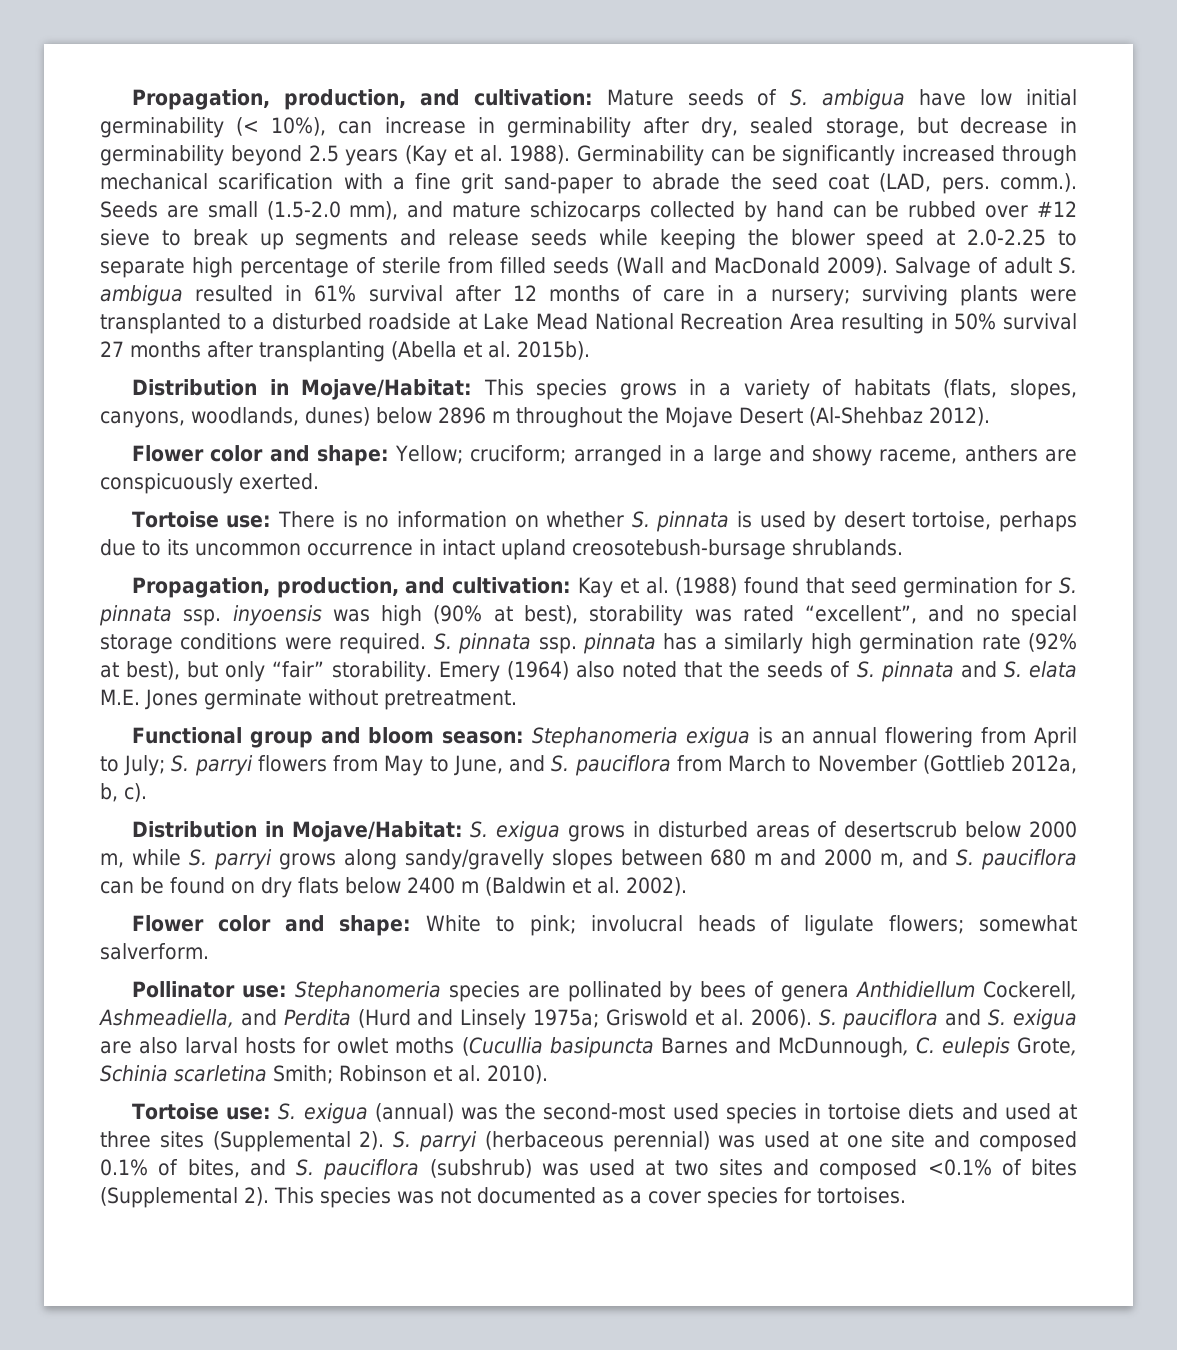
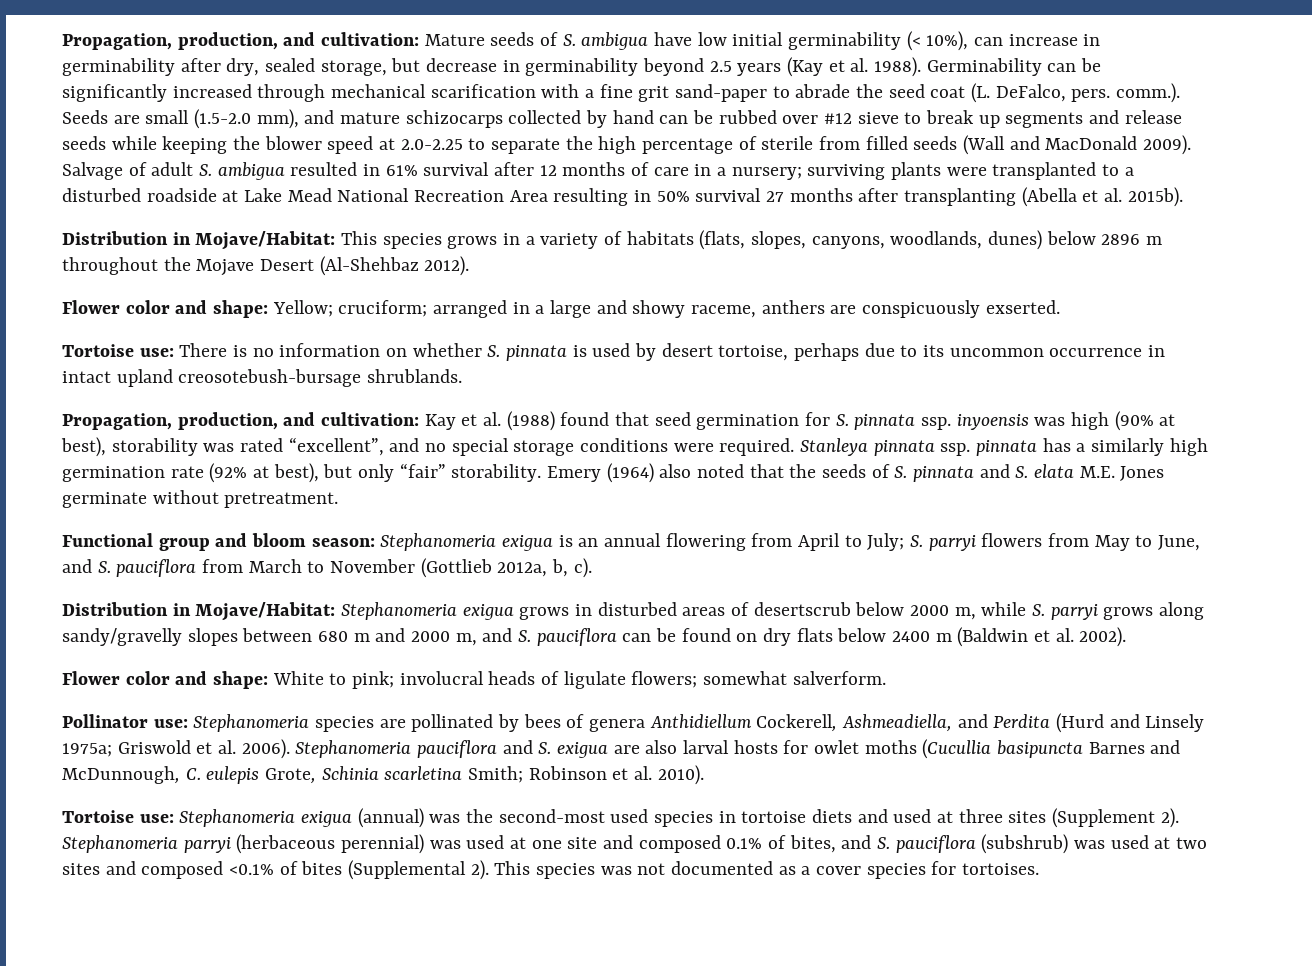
[879,173,932,192] (LAD, -> [971,83,1066,103] (L. DeFalco,
(185, 268) none -> [565,136,593,150] the
[239,473,319,490] exerted. -> [985,300,1060,314] exserted.
[433,633,452,650] S. -> [800,438,869,456] Stanleya
[470,821,489,838] S. -> [341,602,458,620] Stephanomeria
[818,1009,837,1026] S. -> [295,740,412,758] Stephanomeria
[278,1103,297,1120] S. -> [179,809,296,827] Stephanomeria
[212,1131,412,1152] (Supplemental 2). S. -> [1052,808,1179,828] [62,835,178,853] (Supplement 2). Stephanomeria

